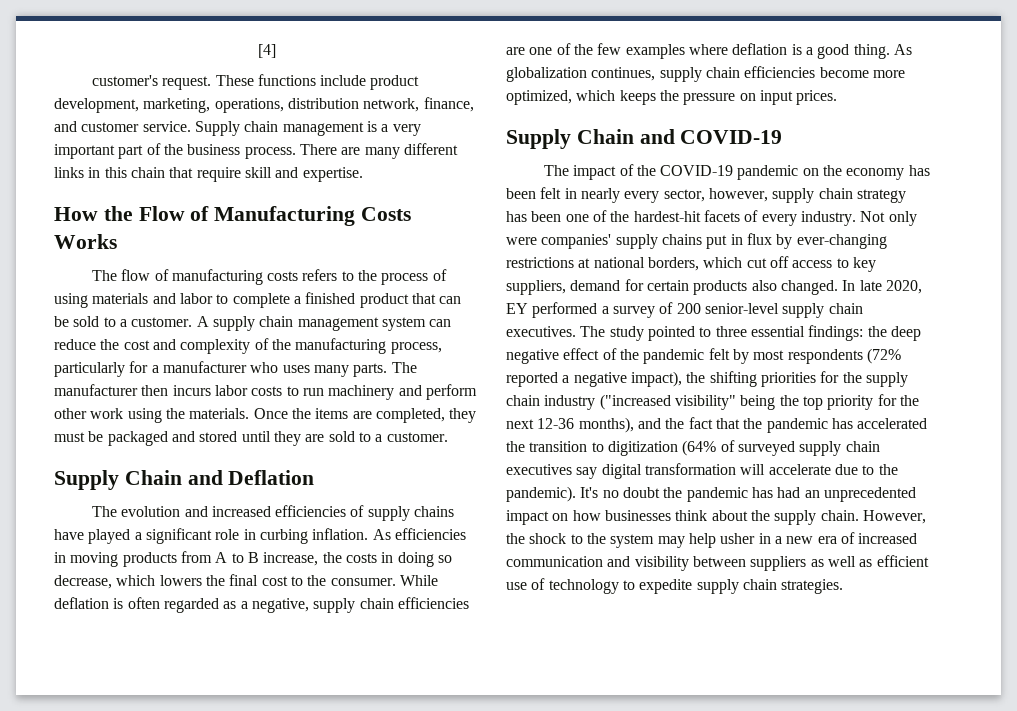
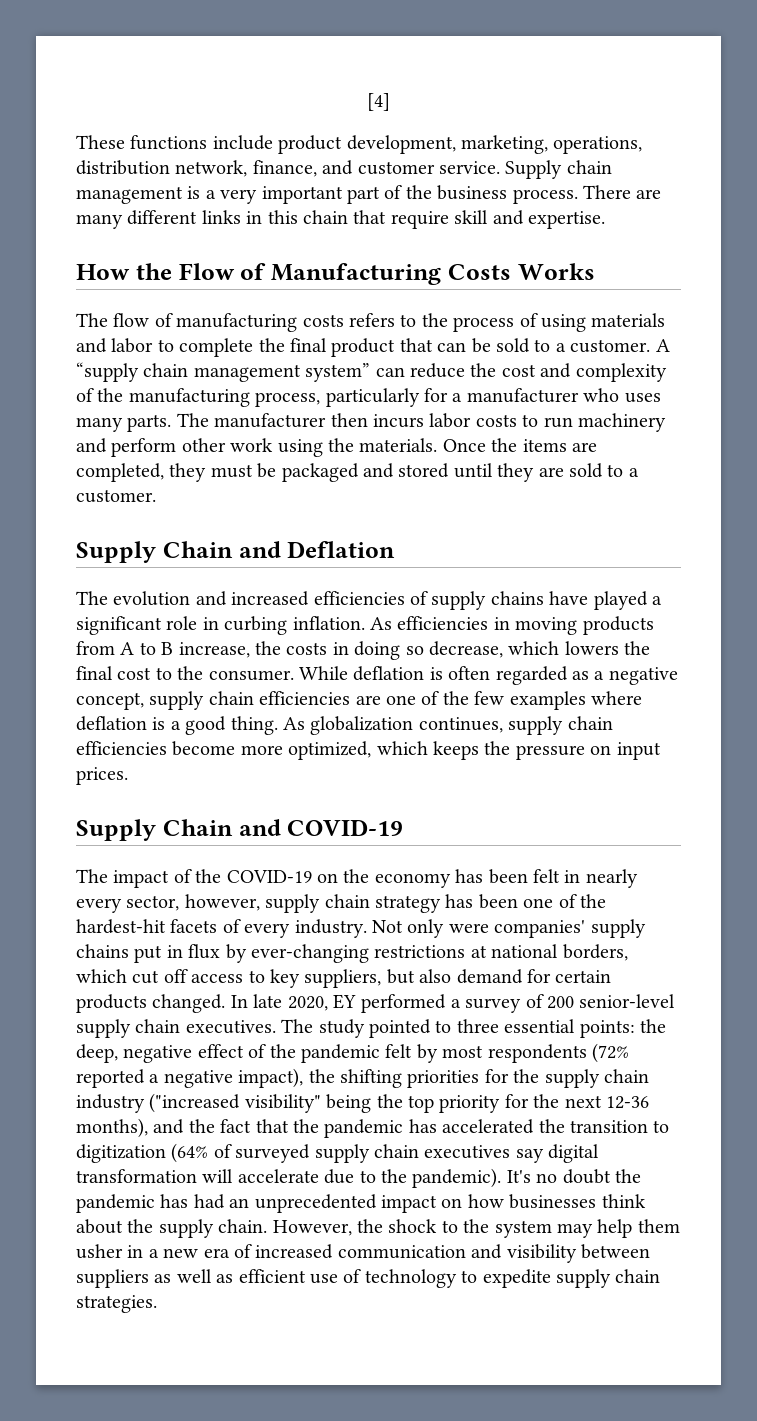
[91,75,212,90] customer's request. -> (390, 102) none
[293,292,356,304] a finished -> [258,338,327,352] the final
[212,316,426,331] supply chain management system -> [76,362,371,382] “supply chain management system”
[251,598,309,613] negative, -> [608,667,678,685] [76,692,144,710] negative concept,
[737,165,799,180] pandemic -> (312, 876) none
(566, 287) none -> [386,969,452,984] but also
[751,280,777,291] also -> (147, 1003) none
[808,325,921,341] findings: the deep -> [579,1019,666,1038] [76,1044,118,1063] points: the deep,
(716, 540) none -> [637,1219,680,1233] them

